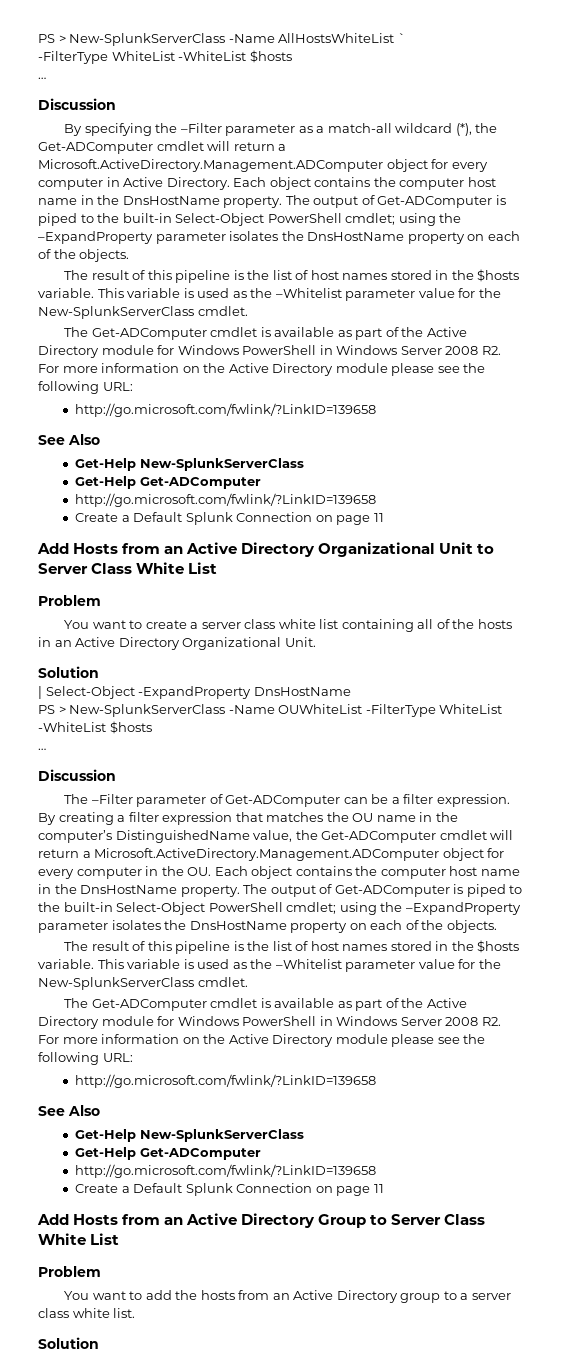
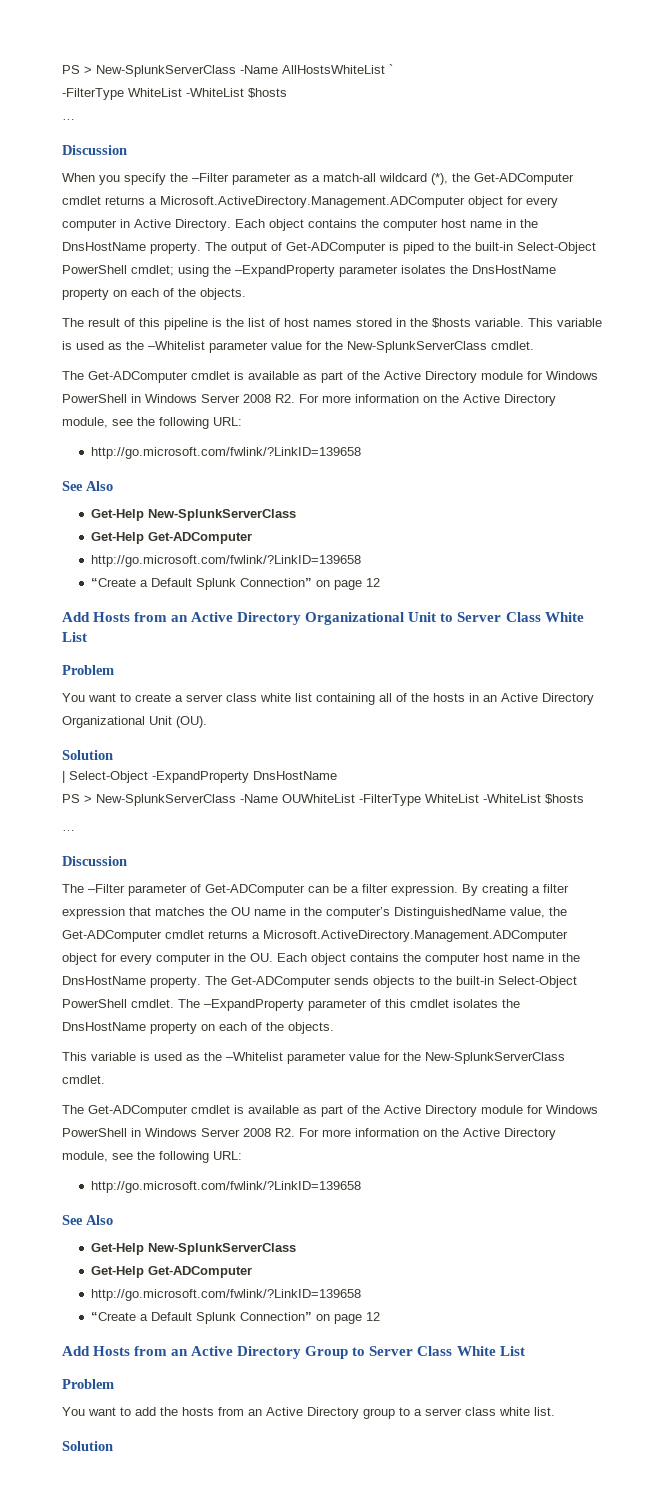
[64,123,152,136] By specifying -> [62,173,166,185] When you specify
[207,141,275,151] will return -> [105,196,145,205] returns
[335,363,435,376] module please -> [62,417,108,428] module,
[75,512,384,525] Create a Default Splunk Connection on page 11 -> [90,578,380,590] “Create a Default Splunk Connection” on page 12
[284,637,316,647] Unit. -> [149,716,207,728] Unit (OU).
[490,830,514,840] [38,849,79,858] will return -> [208,930,248,939] returns
[270,884,523,897] [38,902,521,915] [38,920,497,933] [64,940,520,954] [38,959,94,969] output of Get-ADComputer is piped to the built-in Select-Object PowerShell cmdlet; using the –ExpandProperty parameter isolates the DnsHostName property on each of the objects. // The result of this pipeline is the list of host names stored in the $hosts variable. -> [231,976,577,988] [62,999,520,1011] [62,1022,334,1034] Get-ADComputer sends objects to the built-in Select-Object PowerShell cmdlet. The –ExpandProperty parameter of this cmdlet isolates the DnsHostName property on each of the objects. //
[335,1034,435,1047] module please -> [62,1151,108,1162] module,
[75,1183,384,1196] Create a Default Splunk Connection on page 11 -> [90,1312,380,1324] “Create a Default Splunk Connection” on page 12

